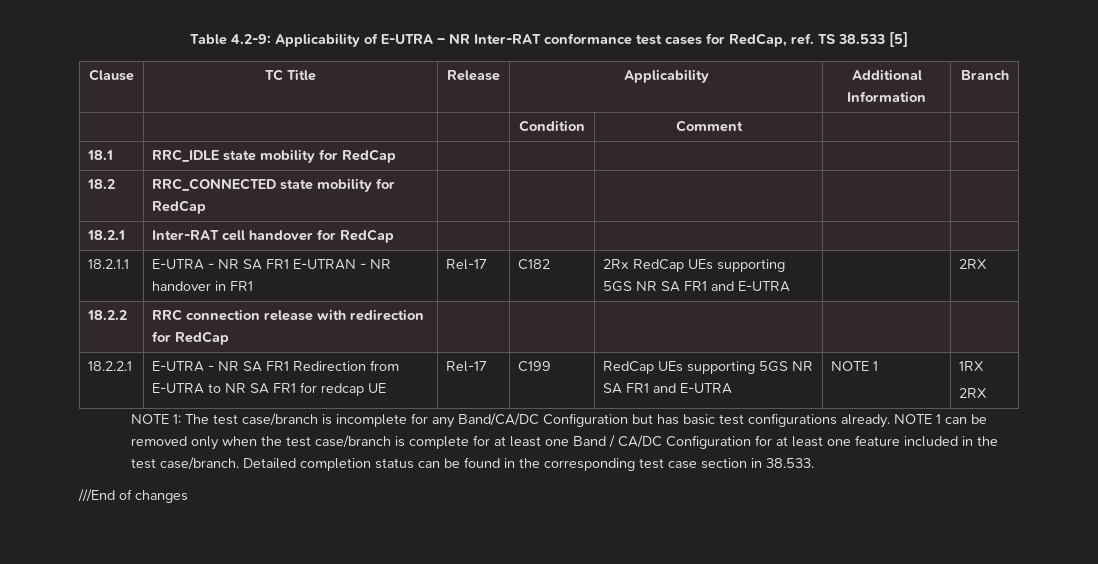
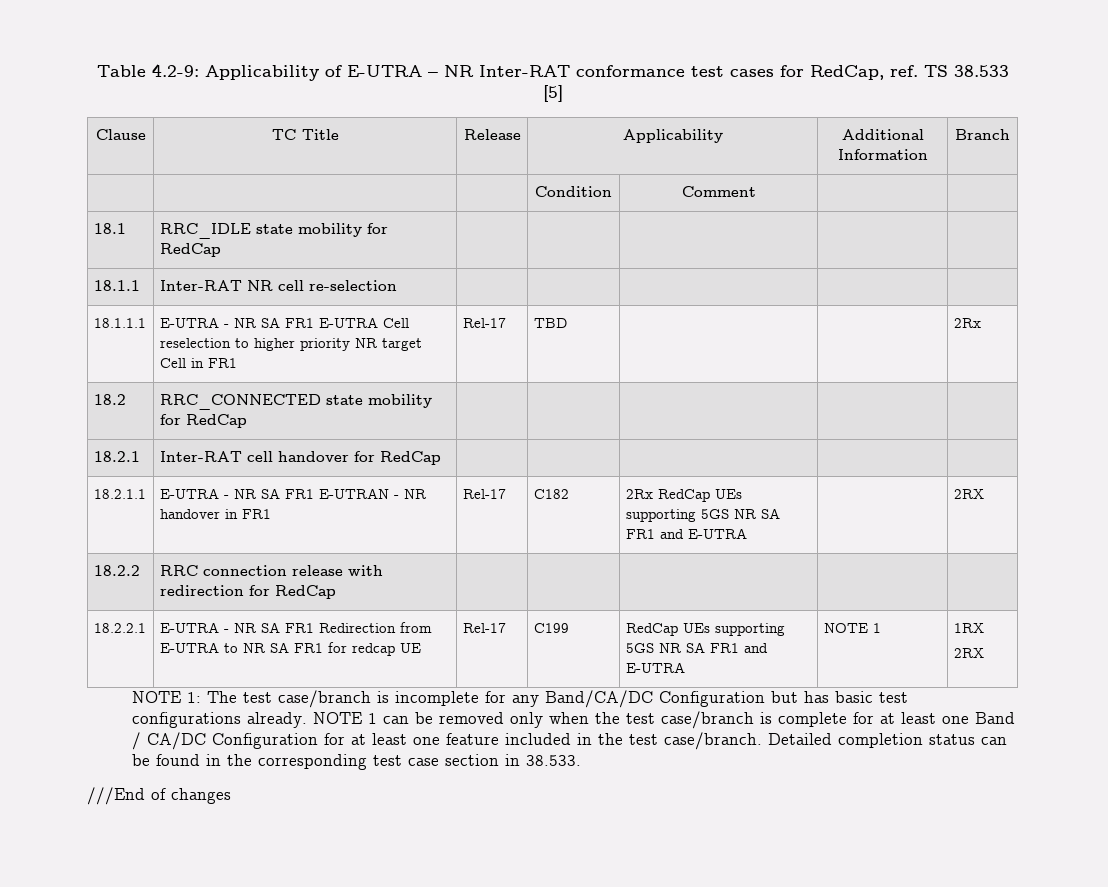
(397, 156) none -> [93,280,140,291] [159,280,397,291] [93,318,146,328] [159,317,409,328] [159,338,422,351] [159,358,237,368] [462,318,506,328] [533,318,567,328] [953,318,981,328] // 18.1.1 | Inter-RAT NR cell re-selection | | | | | // 18.1.1.1 | E-UTRA - NR SA FR1 E-UTRA Cell reselection to higher priority NR target Cell in FR1 | Rel-17 | TBD | | | 2Rx

